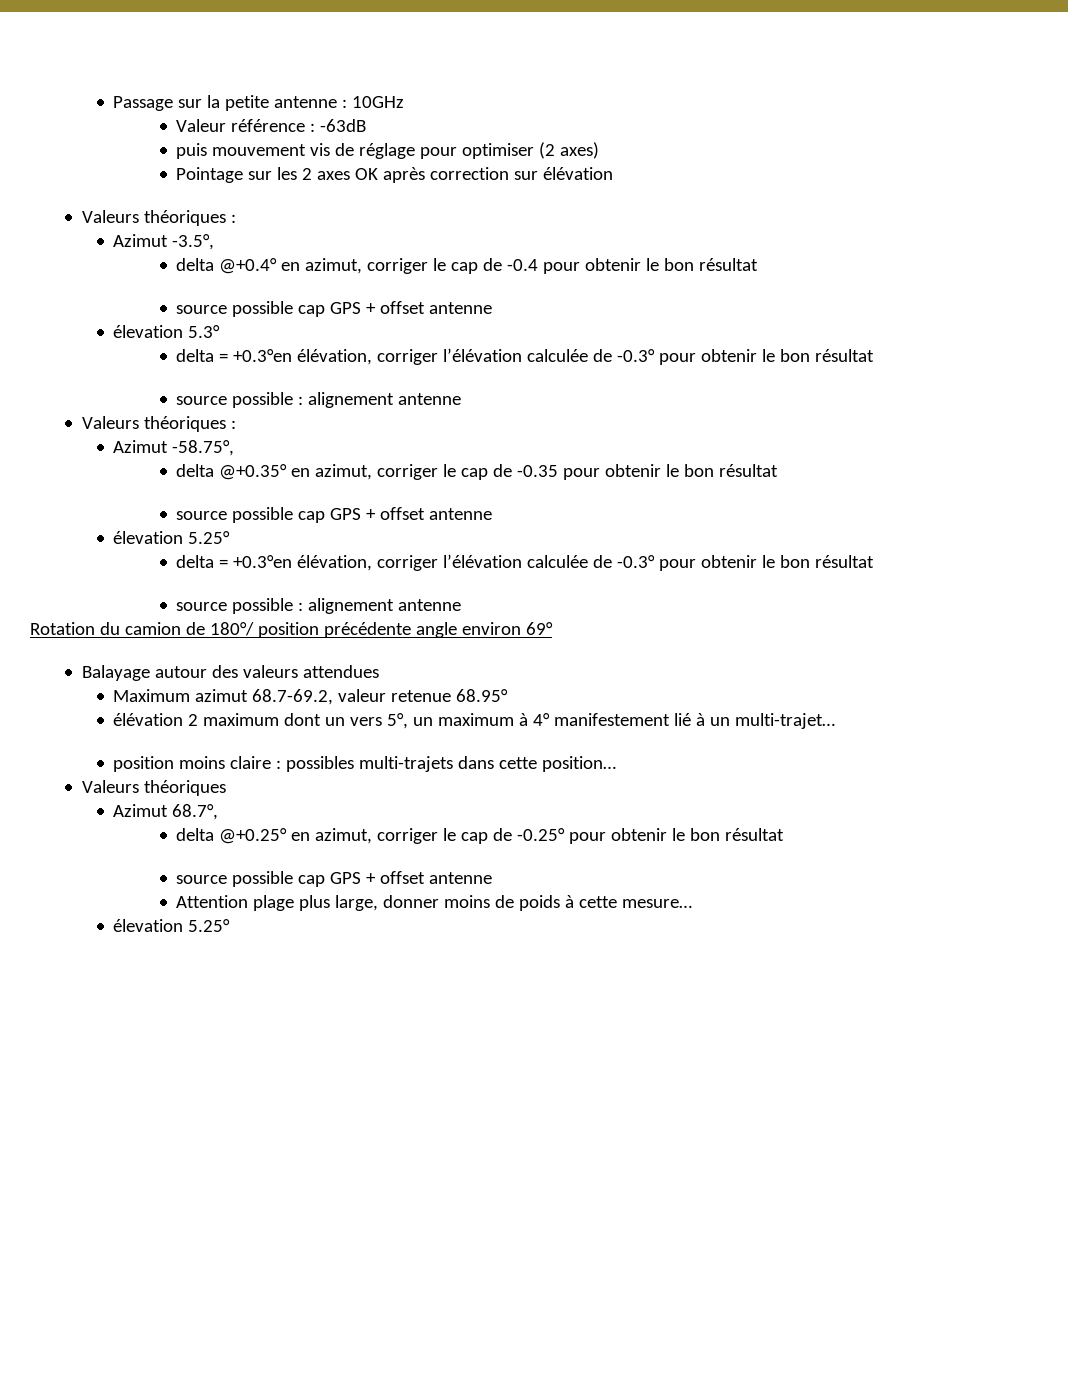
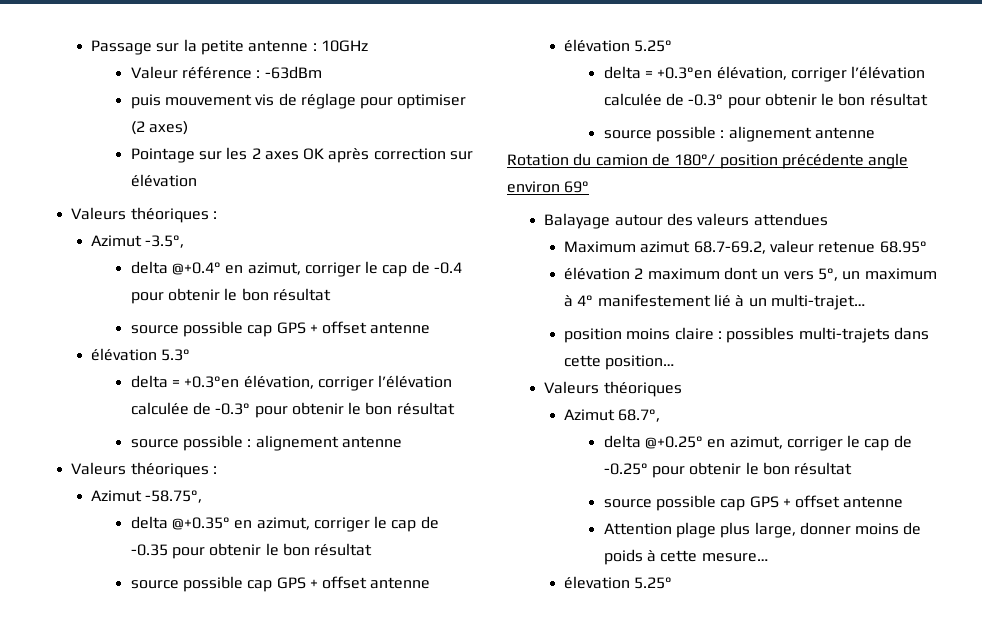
[320,119,367,132] -63dB -> [264,66,322,79] -63dBm
[113,325,184,338] élevation -> [91,348,158,361] élévation
[113,531,184,544] élevation -> [564,39,631,52] élévation

